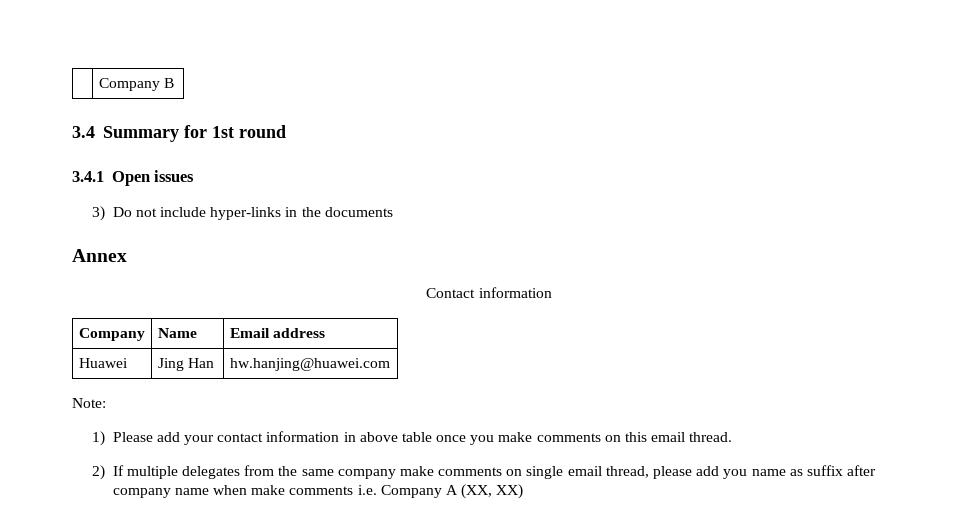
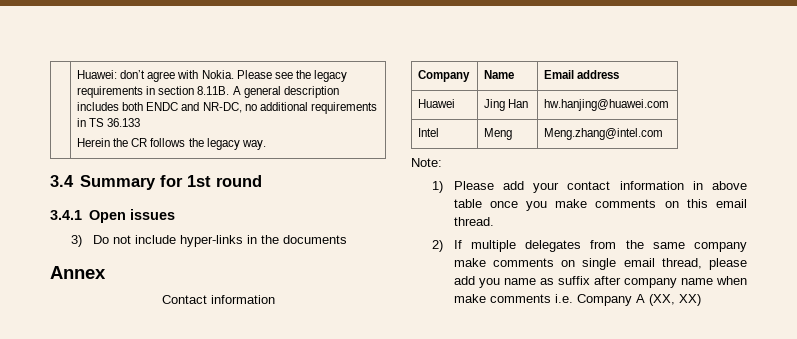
[98,78,174,91] | Company B -> [77,70,347,82] [77,86,339,98] [77,102,377,114] [77,118,141,127] [77,138,266,150] | Huawei: don’t agree with Nokia. Please see the legacy requirements in section 8.11B. A general description includes both ENDC and NR-DC, no additional requirements in TS 36.133 // Herein the CR follows the legacy way.
(390, 364) none -> [418,128,440,137] [484,128,513,140] [544,128,664,140] // Intel | Meng | Meng.zhang@intel.com

